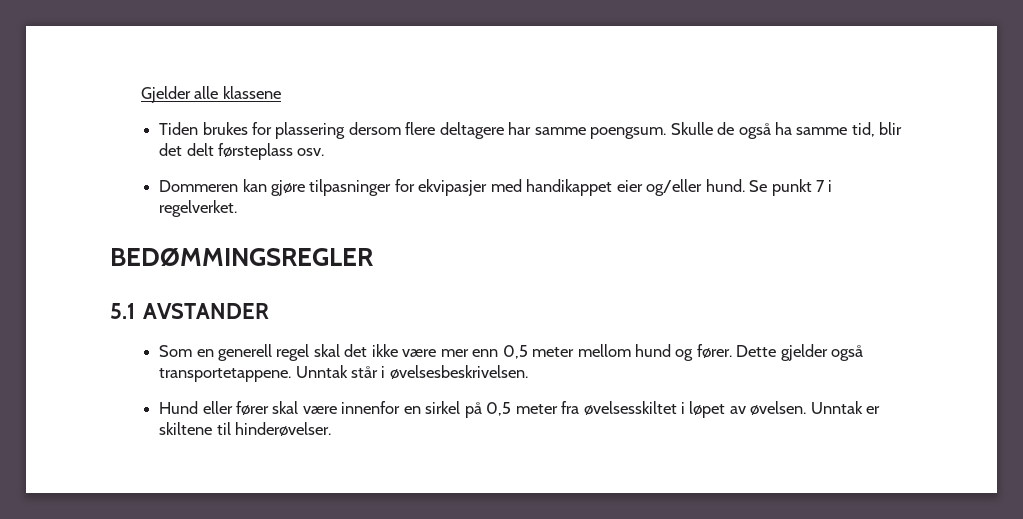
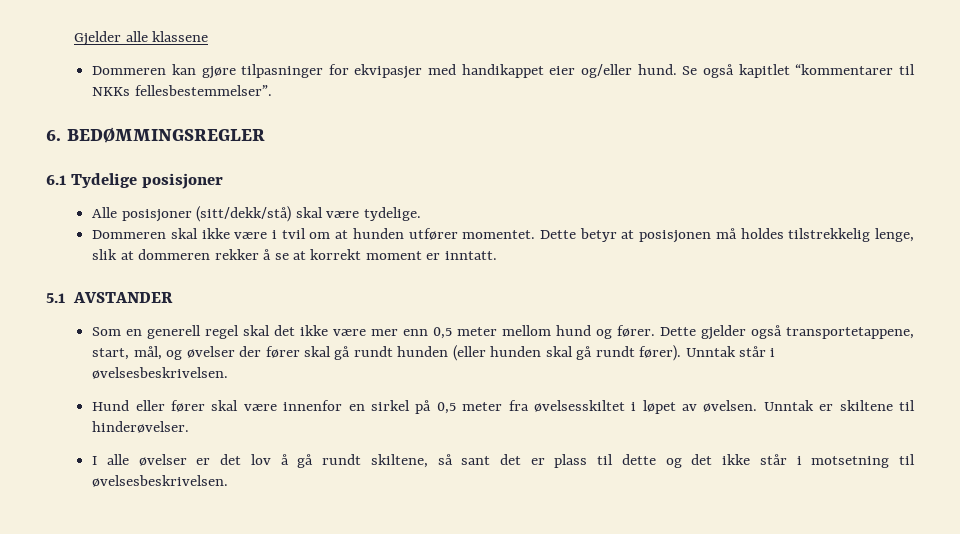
[159,122,903,139] [159,143,325,160] // Tiden brukes for plassering dersom flere deltagere har samme poengsum. Skulle de også ha samme tid, blir det delt førsteplass osv. -> (208, 36) none
[771,179,833,196] [159,200,238,217] [110,248,373,266] punkt 7 i regelverket. // BEDØMMINGSREGLER -> [703,64,915,78] [92,85,272,96] [46,127,265,143] [46,173,224,189] [92,206,421,222] [92,228,914,243] [92,249,497,260] også kapitlet “kommentarer til NKKs fellesbestemmelser”. // 6. BEDØMMINGSREGLER // 6.1 Tydelige posisjoner // Alle posisjoner (sitt/dekk/stå) skal være tydelige. // Dommeren skal ikke være i tvil om at hunden utfører momentet. Dette betyr at posisjonen må holdes tilstrekkelig lenge, slik at dommeren rekker å se at korrekt moment er inntatt.
[159,368,292,382] transportetappene. -> [786,327,915,339] [92,345,682,361] transportetappene, start, mål, og øvelser der fører skal gå rundt hunden (eller hunden skal gå rundt fører).
(331, 429) none -> [92,454,916,468] [92,475,229,487] // I alle øvelser er det lov å gå rundt skiltene, så sant det er plass til dette og det ikke står i motsetning til øvelsesbeskrivelsen.

